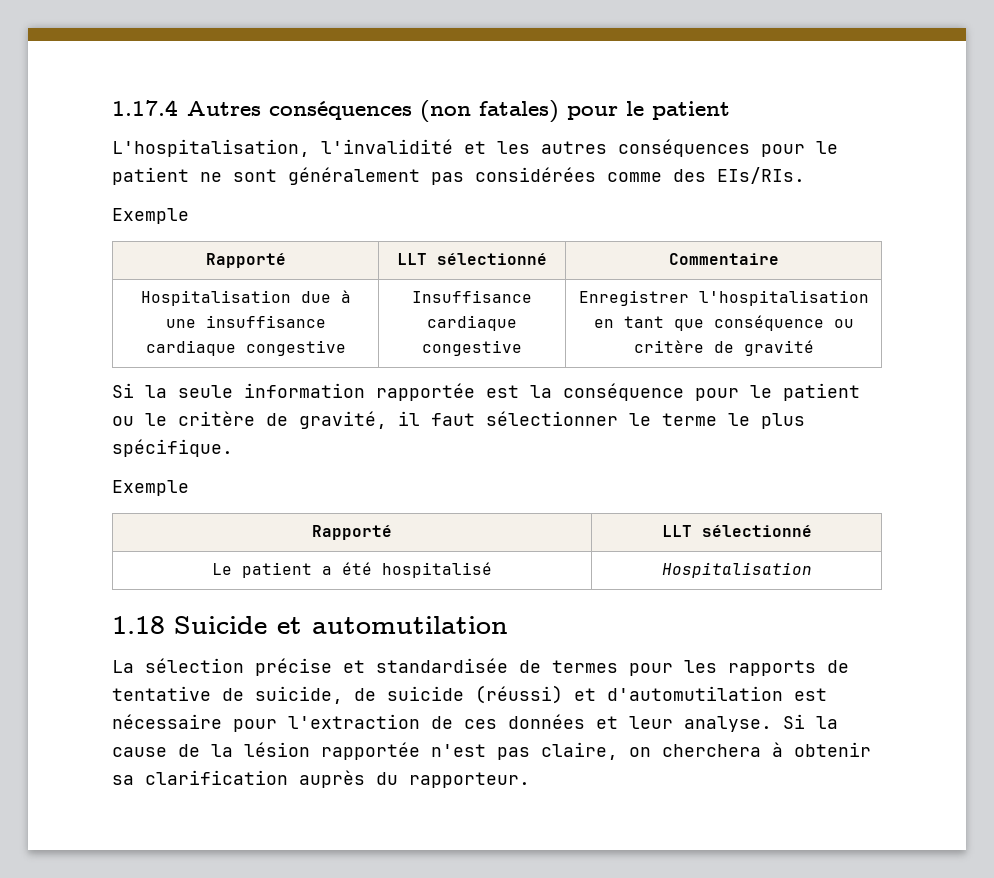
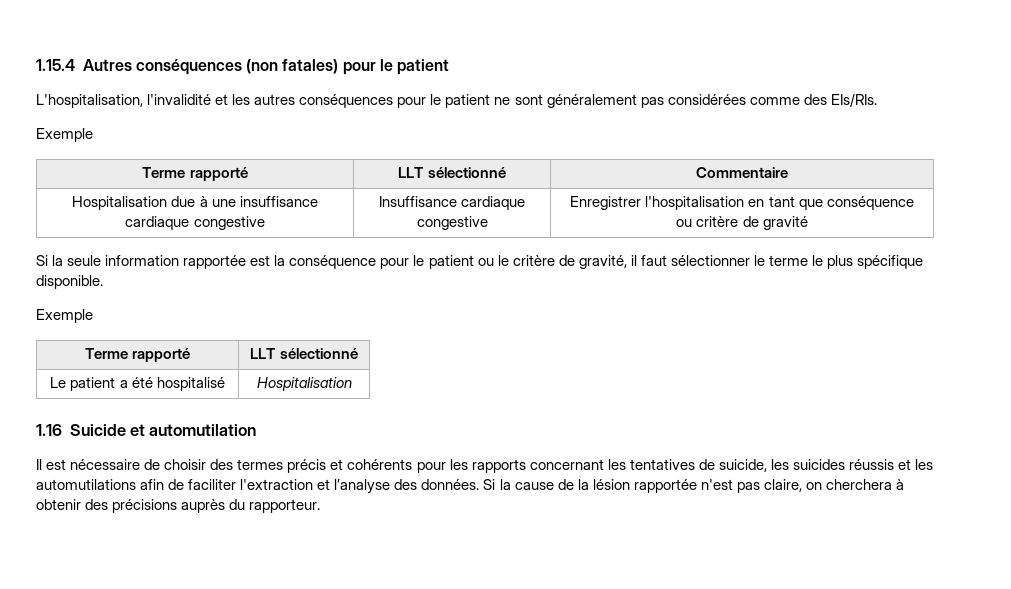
[112,100,178,116] 1.17.4 -> [36,59,75,71] 1.15.4
[205,253,286,268] Rapporté -> [142,167,248,181] Terme rapporté
[112,439,233,457] [112,480,189,496] [312,525,392,540] spécifique. // Exemple // Rapporté -> [857,255,924,269] [36,275,103,289] [36,309,93,323] [84,348,191,362] spécifique disponible. // Exemple // Terme rapporté
[112,616,165,634] 1.18 -> [36,424,62,436] 1.16
[112,658,849,676] [112,685,827,704] [112,714,772,732] La sélection précise et standardisée de termes pour les rapports de tentative de suicide, de suicide (réussi) et d'automutilation est nécessaire pour l'extraction de ces données et leur analyse. -> [36,459,934,473] [36,479,480,494] Il est nécessaire de choisir des termes précis et cohérents pour les rapports concernant les tentatives de suicide, les suicides réussis et les automutilations afin de faciliter l'extraction et l’analyse des données.
[112,770,288,785] sa clarification -> [85,499,178,513] des précisions

